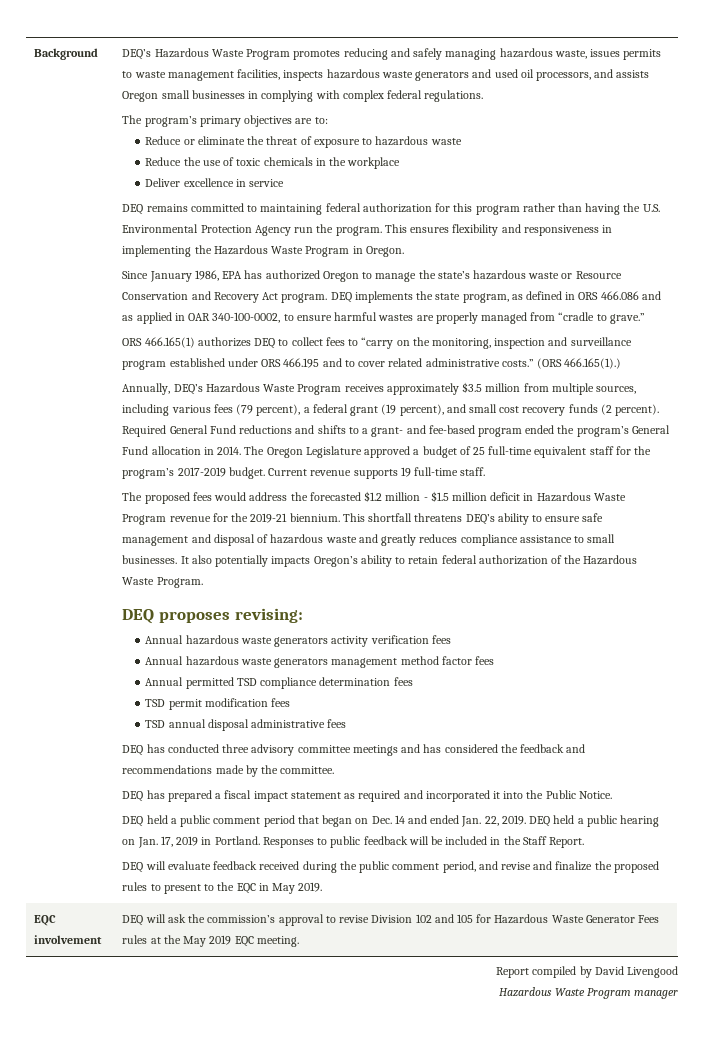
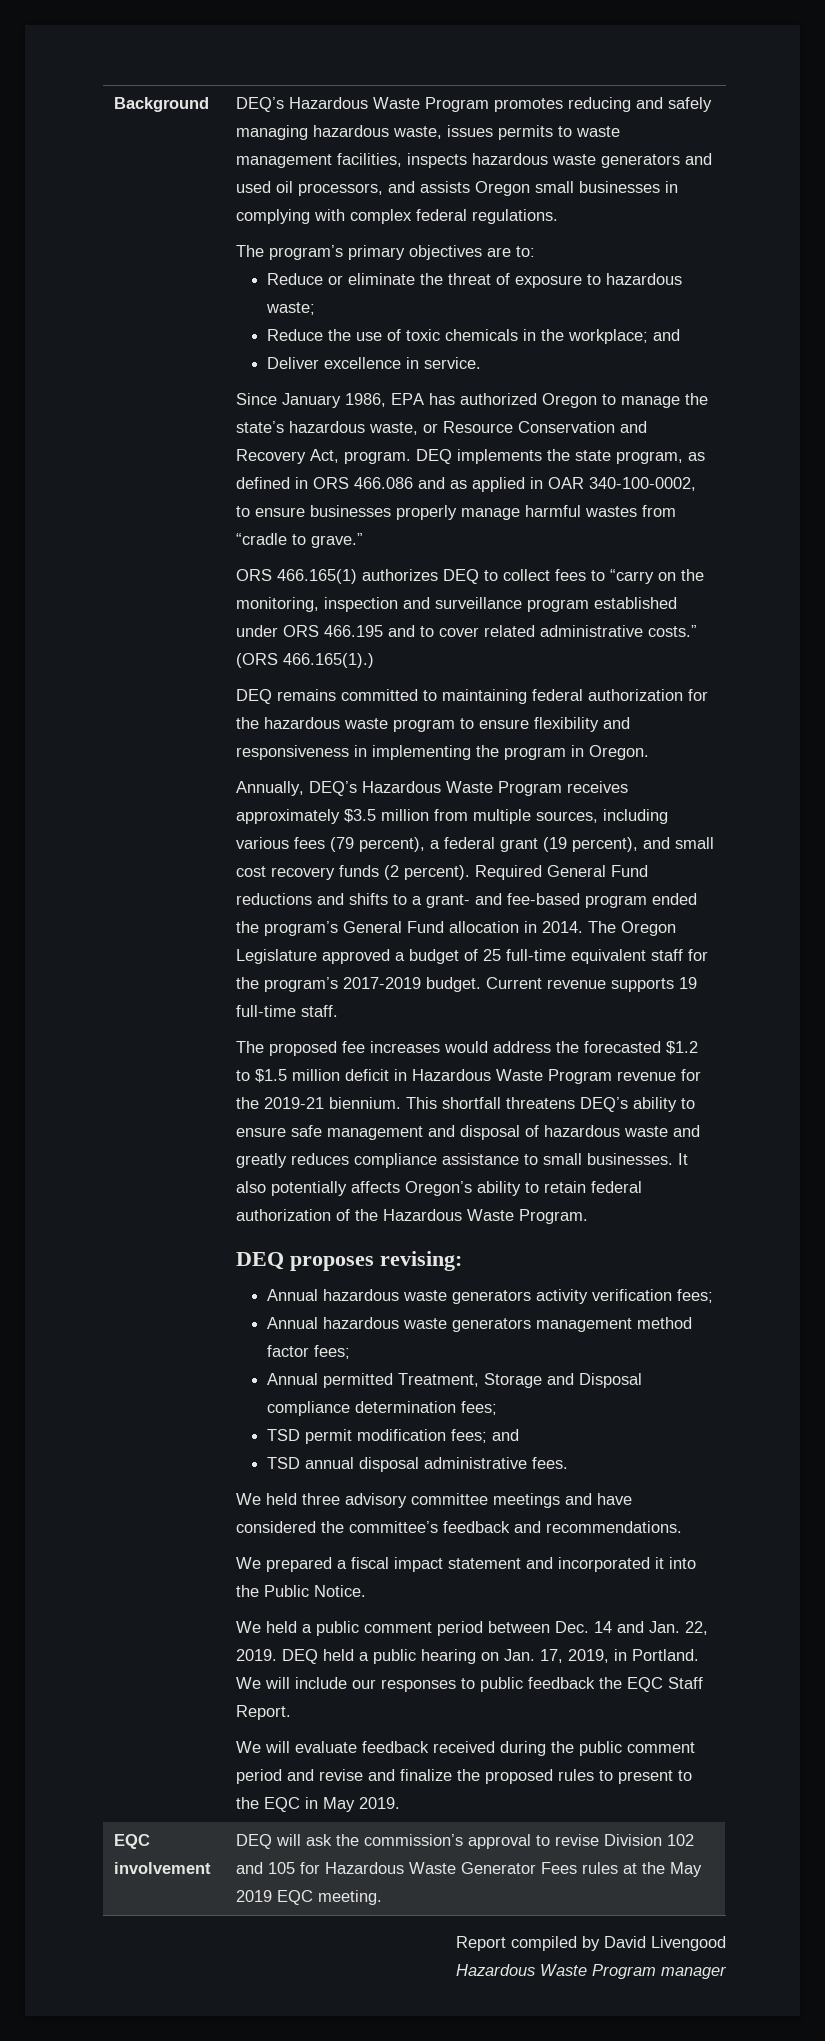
[430,138,462,145] waste -> [266,302,316,315] waste;
[347,157,401,169] workplace -> [568,329,681,344] workplace; and
[249,179,285,187] [122,203,660,215] [122,224,612,236] [122,245,404,257] service // DEQ remains committed to maintaining federal authorization for this program rather than having the U.S. Environmental Protection Agency run the program. This ensures flexibility and responsiveness in implementing the Hazardous Waste Program in Oregon. -> [424,357,482,369] service.
[528,272,560,279] waste -> [369,422,419,435] waste,
[262,292,279,300] Act -> [310,449,340,463] Act,
[334,312,527,324] harmful wastes are properly managed -> [310,505,638,520] businesses properly manage harmful wastes
(622, 363) none -> [236,689,709,704] [236,717,631,732] [236,745,650,760] // DEQ remains committed to maintaining federal authorization for the hazardous waste program to ensure flexibility and responsiveness in implementing the program in Oregon.
[192,492,212,501] fees -> [342,1041,441,1053] fee increases
[385,492,428,501] million - -> [236,1070,251,1081] to
[271,556,311,567] impacts -> [351,1181,401,1193] affects
[431,635,451,644] fees -> [677,1289,714,1303] fees;
[475,656,495,665] fees -> [314,1345,351,1359] fees;
[236,678,257,686] TSD -> [398,1373,643,1388] Treatment, Storage and Disposal
[393,677,413,686] fees -> [461,1401,498,1415] fees;
[271,698,291,707] fees -> [451,1429,520,1443] fees; and
[327,719,347,728] [122,744,219,756] fees // DEQ has conducted -> [532,1457,569,1469] [236,1493,298,1505] fees. // We held
[423,744,442,753] has -> [597,1493,633,1505] have
(518, 748) none -> [349,1521,439,1533] committee’s
[122,765,335,777] [122,790,165,802] recommendations made by the committee. // DEQ has -> [546,1521,683,1533] [236,1557,262,1569] recommendations. // We
[344,790,401,802] as required -> (522, 1563) none
[122,816,144,827] DEQ -> [236,1621,262,1633] We
[297,815,369,827] that began on -> [488,1621,551,1633] between
[430,815,460,824] ended -> (645, 1627) none
[176,836,199,846] 2019 -> [568,1649,610,1663] 2019,
[262,836,521,848] Responses to public feedback will be included in the -> [236,1677,664,1692] We will include our responses to public feedback the EQC
[122,862,144,873] DEQ -> [236,1741,262,1753] We
[442,861,476,873] period, -> [236,1769,283,1784] period

